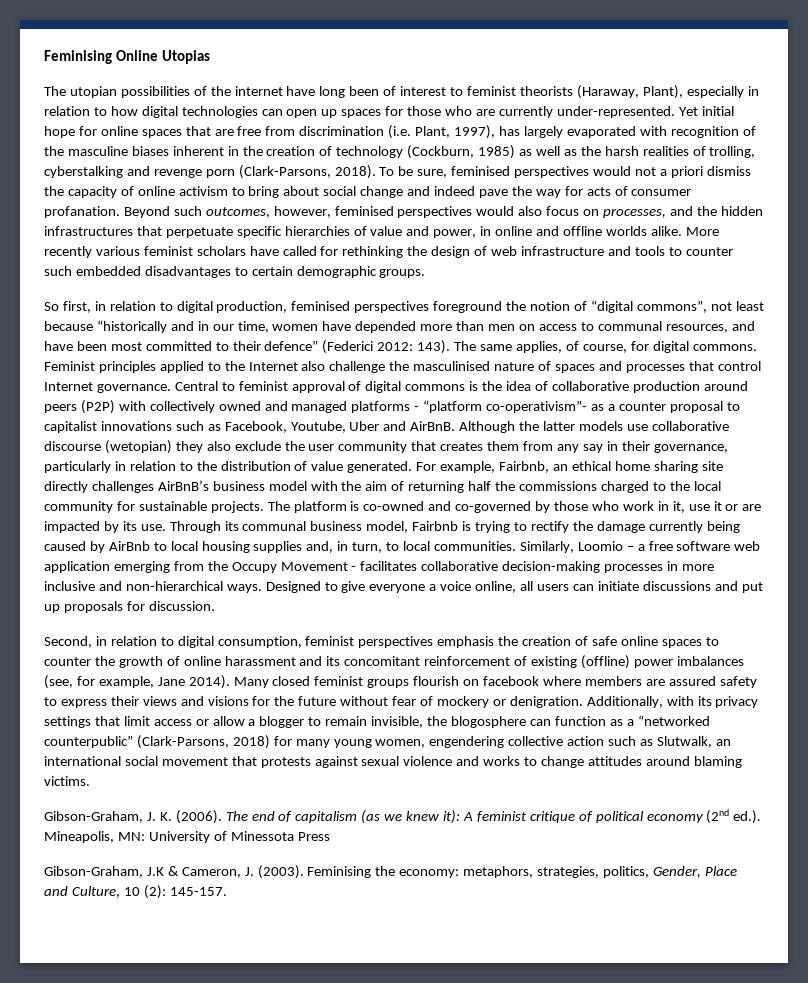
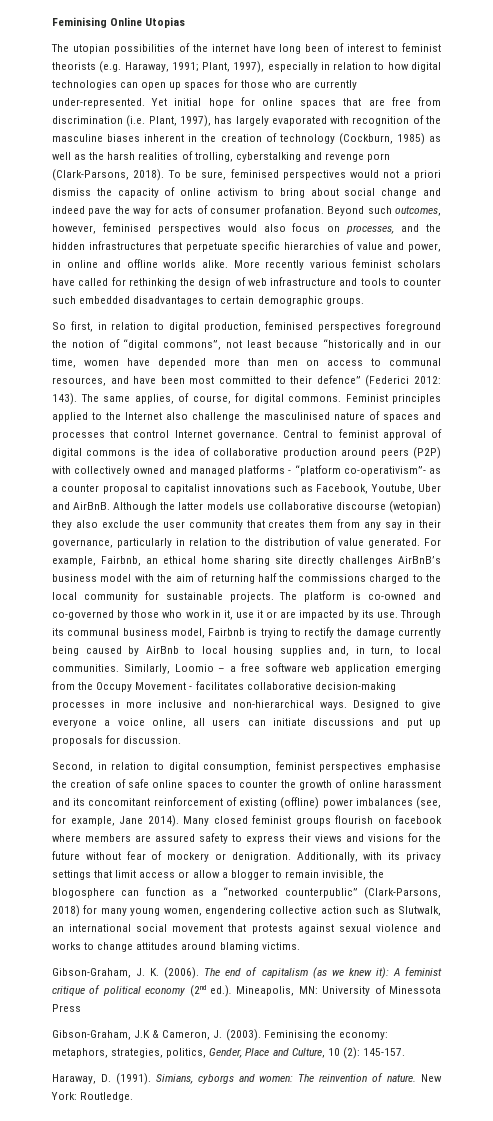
[576,85,683,99] (Haraway, Plant), -> [99,61,265,73] (e.g. Haraway, 1991; Plant, 1997),
[437,636,495,648] emphasis -> [387,762,441,772] emphasise
(227, 891) none -> [52,1073,442,1085] [51,1092,134,1102] // Haraway, D. (1991). Simians, cyborgs and women: The reinvention of nature. New York: Routledge.

